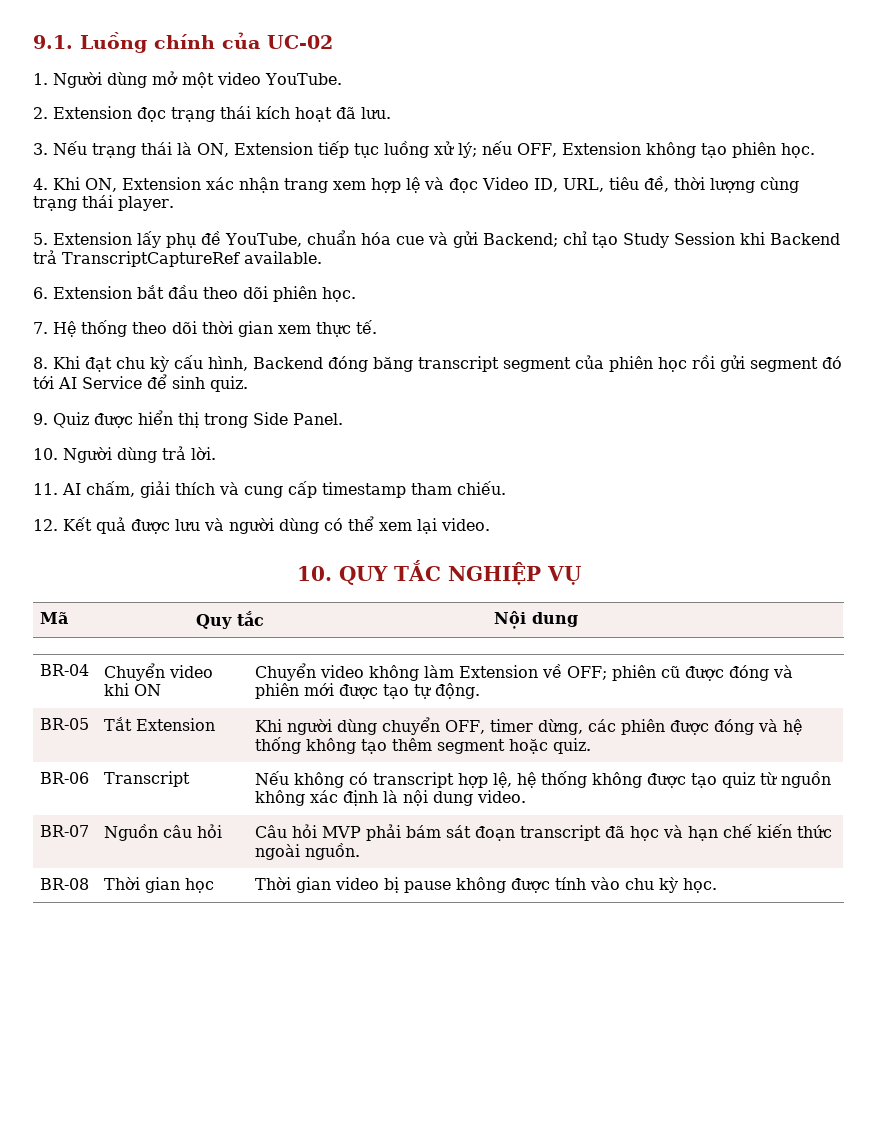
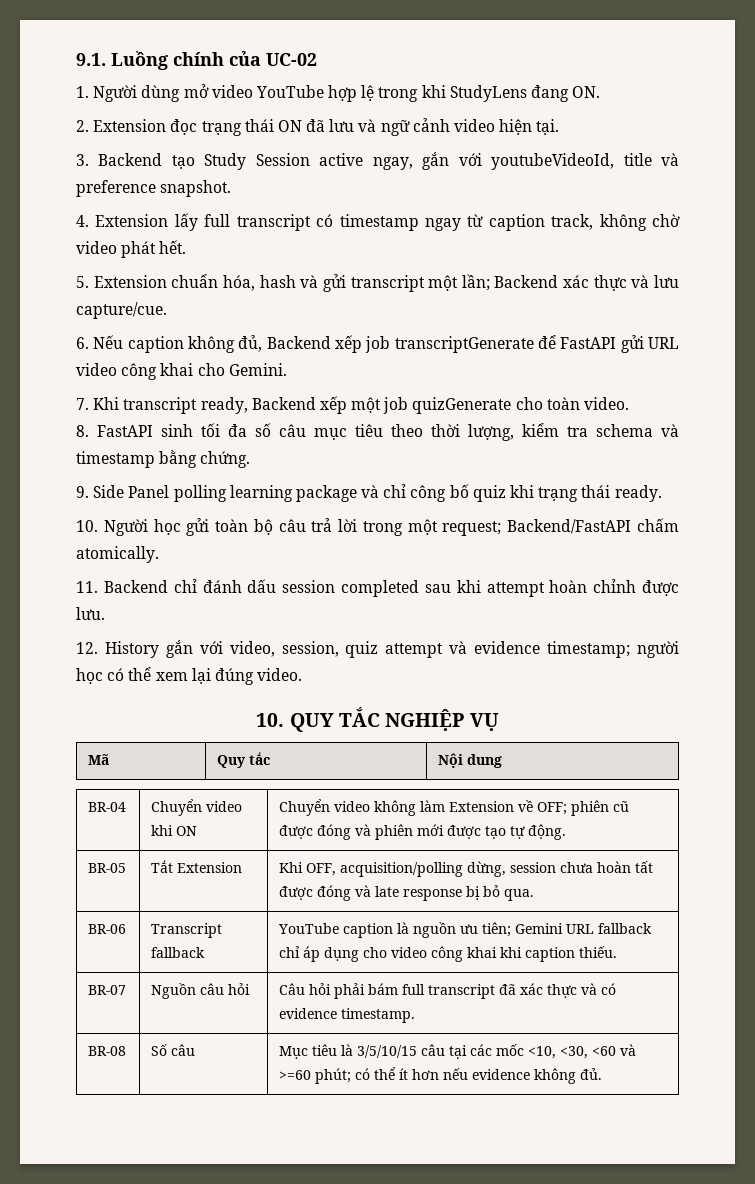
[182,72,342,88] một video YouTube. -> [211,85,601,102] video YouTube hợp lệ trong khi StudyLens đang ON.
[256,106,391,122] [33,141,815,158] [33,176,799,193] [33,195,174,211] [33,230,840,248] [33,250,322,267] [33,285,356,302] [33,320,377,337] [33,355,842,372] [33,374,248,392] [33,410,343,428] [33,446,216,463] [33,481,506,498] [33,517,319,534] kích hoạt đã lưu. // 3. Nếu trạng thái là ON, Extension tiếp tục luồng xử lý; nếu OFF, Extension không tạo phiên học. // 4. Khi ON, Extension xác nhận trang xem hợp lệ và đọc Video ID, URL, tiêu đề, thời lượng cùng trạng thái player. // 5. Extension lấy phụ đề YouTube, chuẩn hóa cue và gửi Backend; chỉ tạo Study Session khi Backend trả TranscriptCaptureRef available. // 6. Extension bắt đầu theo dõi phiên học. // 7. Hệ thống theo dõi thời gian xem thực tế. // 8. Khi đạt chu kỳ cấu hình, Backend đóng băng transcript segment của phiên học rồi gửi segment đó tới AI Service để sinh quiz. // 9. Quiz được hiển thị trong Side Panel. // 10. Người dùng trả lời. // 11. AI chấm, giải thích và cung cấp timestamp tham chiếu. // 12. Kết quả được lưu và người dùng -> [277,118,560,136] [76,152,679,170] [76,180,232,197] [76,213,680,231] [76,240,187,258] [76,274,679,292] [76,302,167,319] [76,335,679,353] [76,363,287,380] [76,396,630,414] [76,423,679,441] [76,450,251,468] [76,484,662,502] [76,518,679,536] [76,546,159,563] [76,579,679,597] [76,607,105,620] [76,640,679,658] [76,668,103,684] ON đã lưu và ngữ cảnh video hiện tại. // 3. Backend tạo Study Session active ngay, gắn với youtubeVideoId, title và preference snapshot. // 4. Extension lấy full transcript có timestamp ngay từ caption track, không chờ video phát hết. // 5. Extension chuẩn hóa, hash và gửi transcript một lần; Backend xác thực và lưu capture/cue. // 6. Nếu caption không đủ, Backend xếp job transcriptGenerate để FastAPI gửi URL video công khai cho Gemini. // 7. Khi transcript ready, Backend xếp một job quizGenerate cho toàn video. // 8. FastAPI sinh tối đa số câu mục tiêu theo thời lượng, kiểm tra schema và timestamp bằng chứng. // 9. Side Panel polling learning package và chỉ công bố quiz khi trạng thái ready. // 10. Người học gửi toàn bộ câu trả lời trong một request; Backend/FastAPI chấm atomically. // 11. Backend chỉ đánh dấu session completed sau khi attempt hoàn chỉnh được lưu. // 12. History gắn với video, session, quiz attempt và evidence timestamp; người học
(437, 526) none -> [214,668,254,685] đúng
[287,717,803,735] [255,737,592,754] [40,772,90,784] [104,771,191,787] [255,771,832,788] [255,790,527,806] người dùng chuyển OFF, timer dừng, các phiên được đóng và hệ thống không tạo thêm segment hoặc quiz. // BR-06 | Transcript | Nếu không có transcript hợp lệ, hệ thống không được tạo quiz từ nguồn không xác định là nội dung video. -> [306,861,654,877] [279,885,535,901] [88,924,127,934] [151,923,223,938] [151,947,206,958] [278,922,653,938] [279,946,618,962] OFF, acquisition/polling dừng, session chưa hoàn tất được đóng và late response bị bỏ qua. // BR-06 | Transcript fallback | YouTube caption là nguồn ưu tiên; Gemini URL fallback chỉ áp dụng cho video công khai khi caption thiếu.
[322,826,362,838] MVP -> (332, 989) none
[446,824,833,841] [255,843,361,860] [40,878,90,890] [104,877,215,893] [255,877,718,893] sát đoạn transcript đã học và hạn chế kiến thức ngoài nguồn. // BR-08 | Thời gian học | Thời gian video bị pause không được tính vào chu kỳ học. -> [402,983,617,999] [279,1008,416,1023] [88,1046,127,1056] [151,1044,196,1056] [279,1044,637,1059] [279,1067,603,1084] full transcript đã xác thực và có evidence timestamp. // BR-08 | Số câu | Mục tiêu là 3/5/10/15 câu tại các mốc <10, <30, <60 và >=60 phút; có thể ít hơn nếu evidence không đủ.

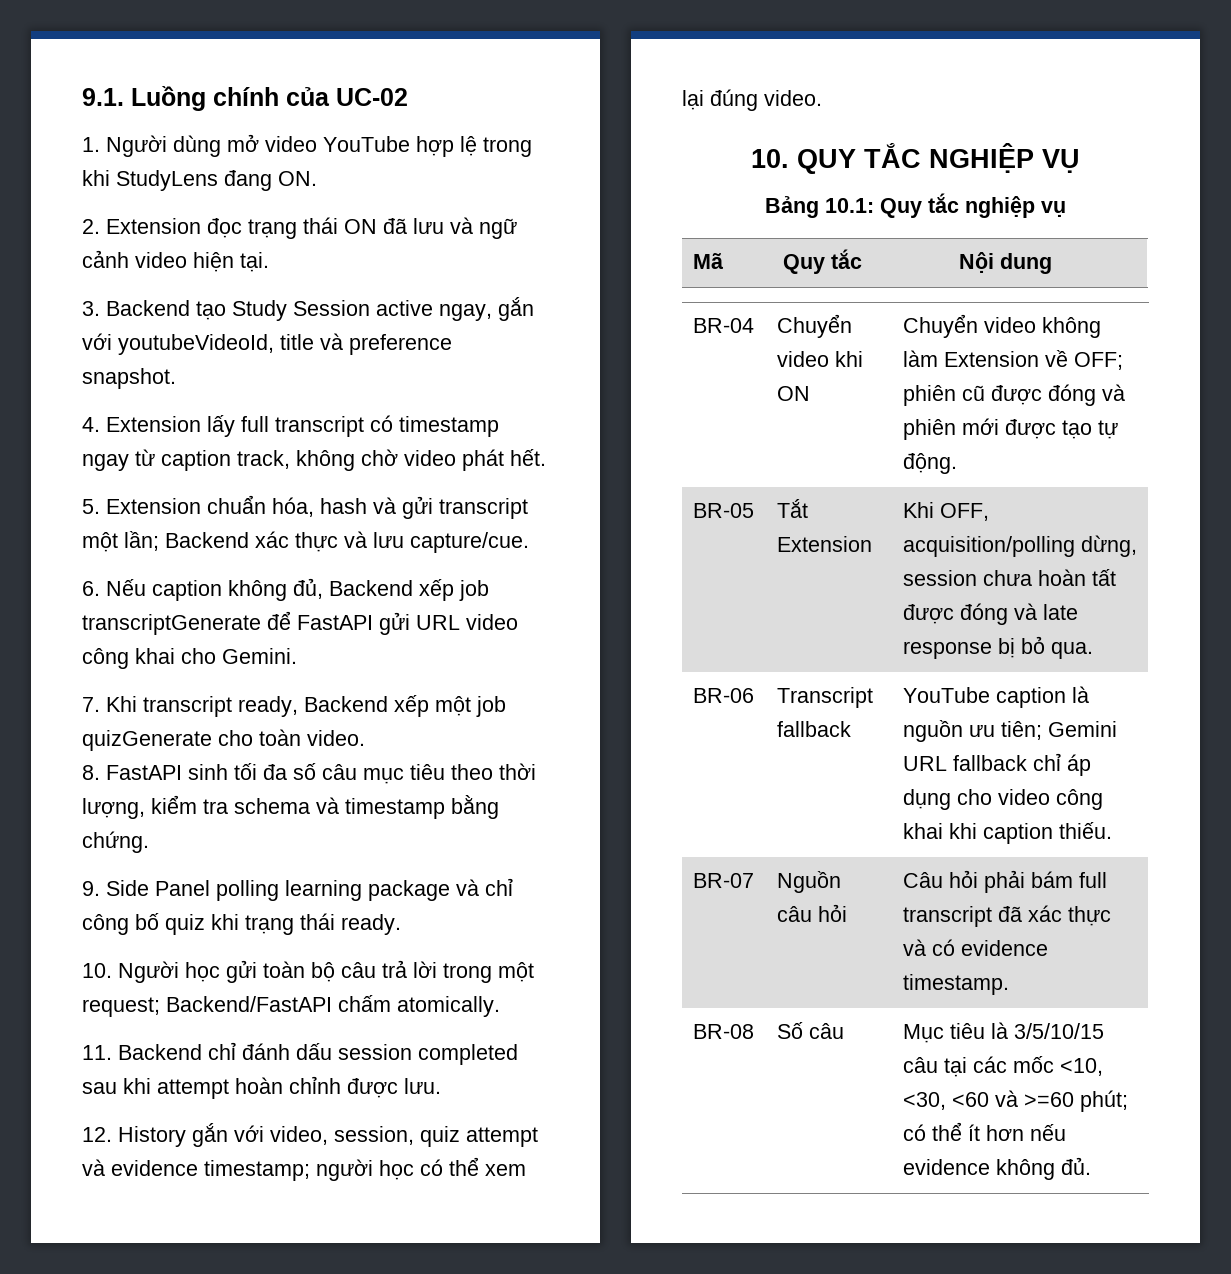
(499, 722) none -> [765,193,1066,218] // Bảng 10.1: Quy tắc nghiệp vụ

